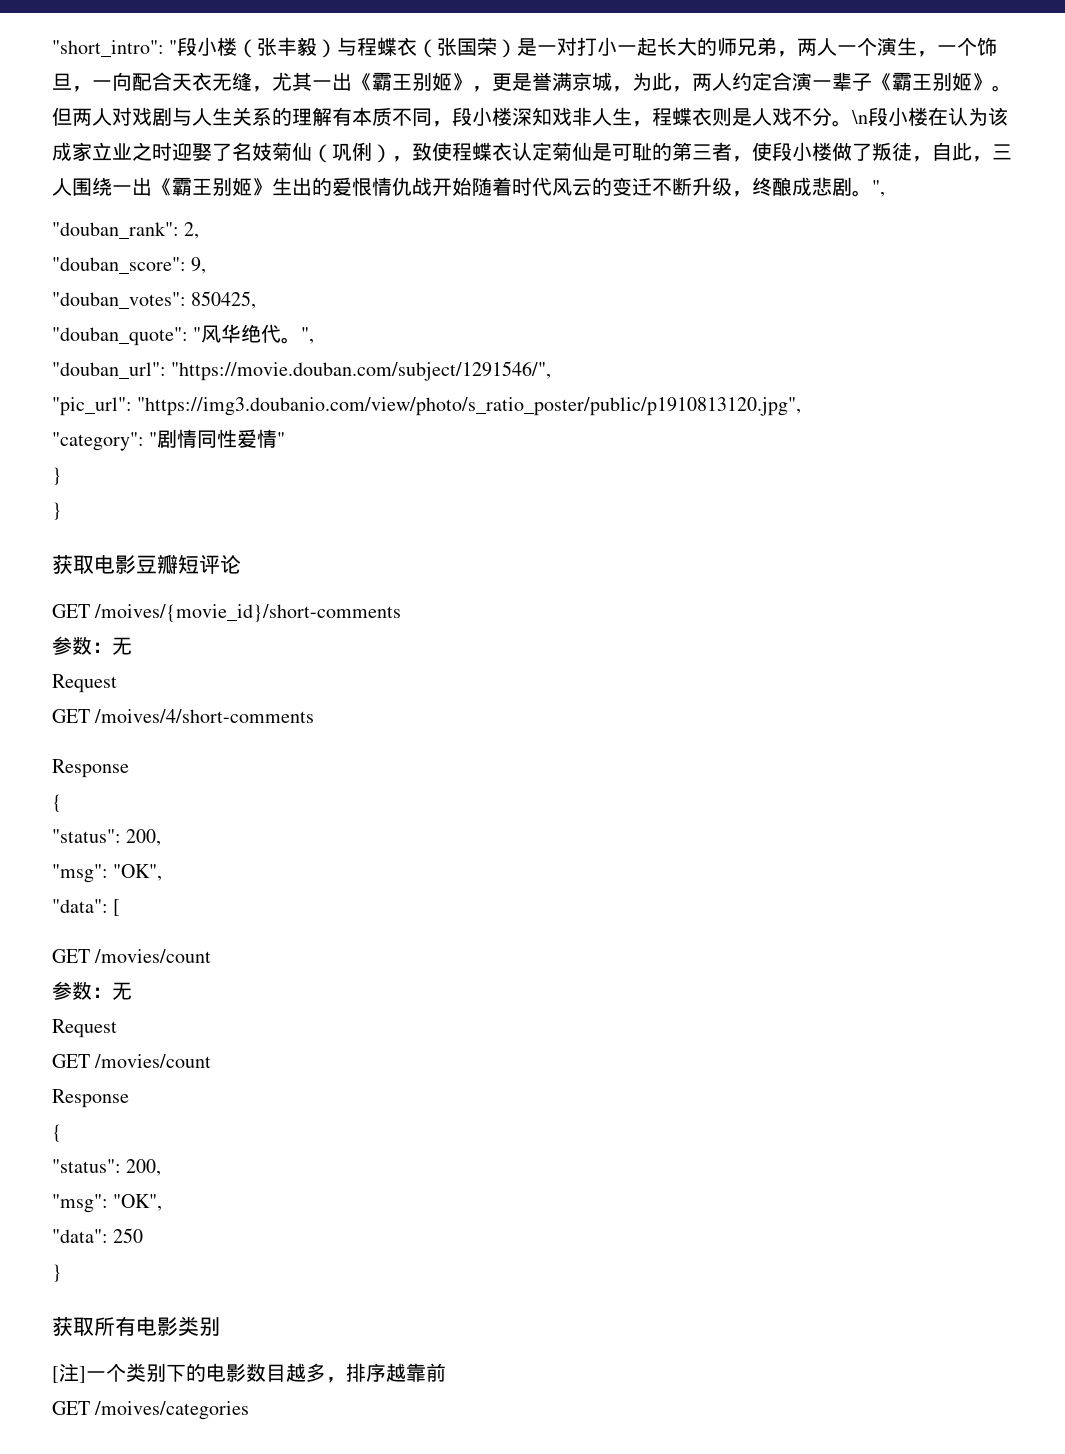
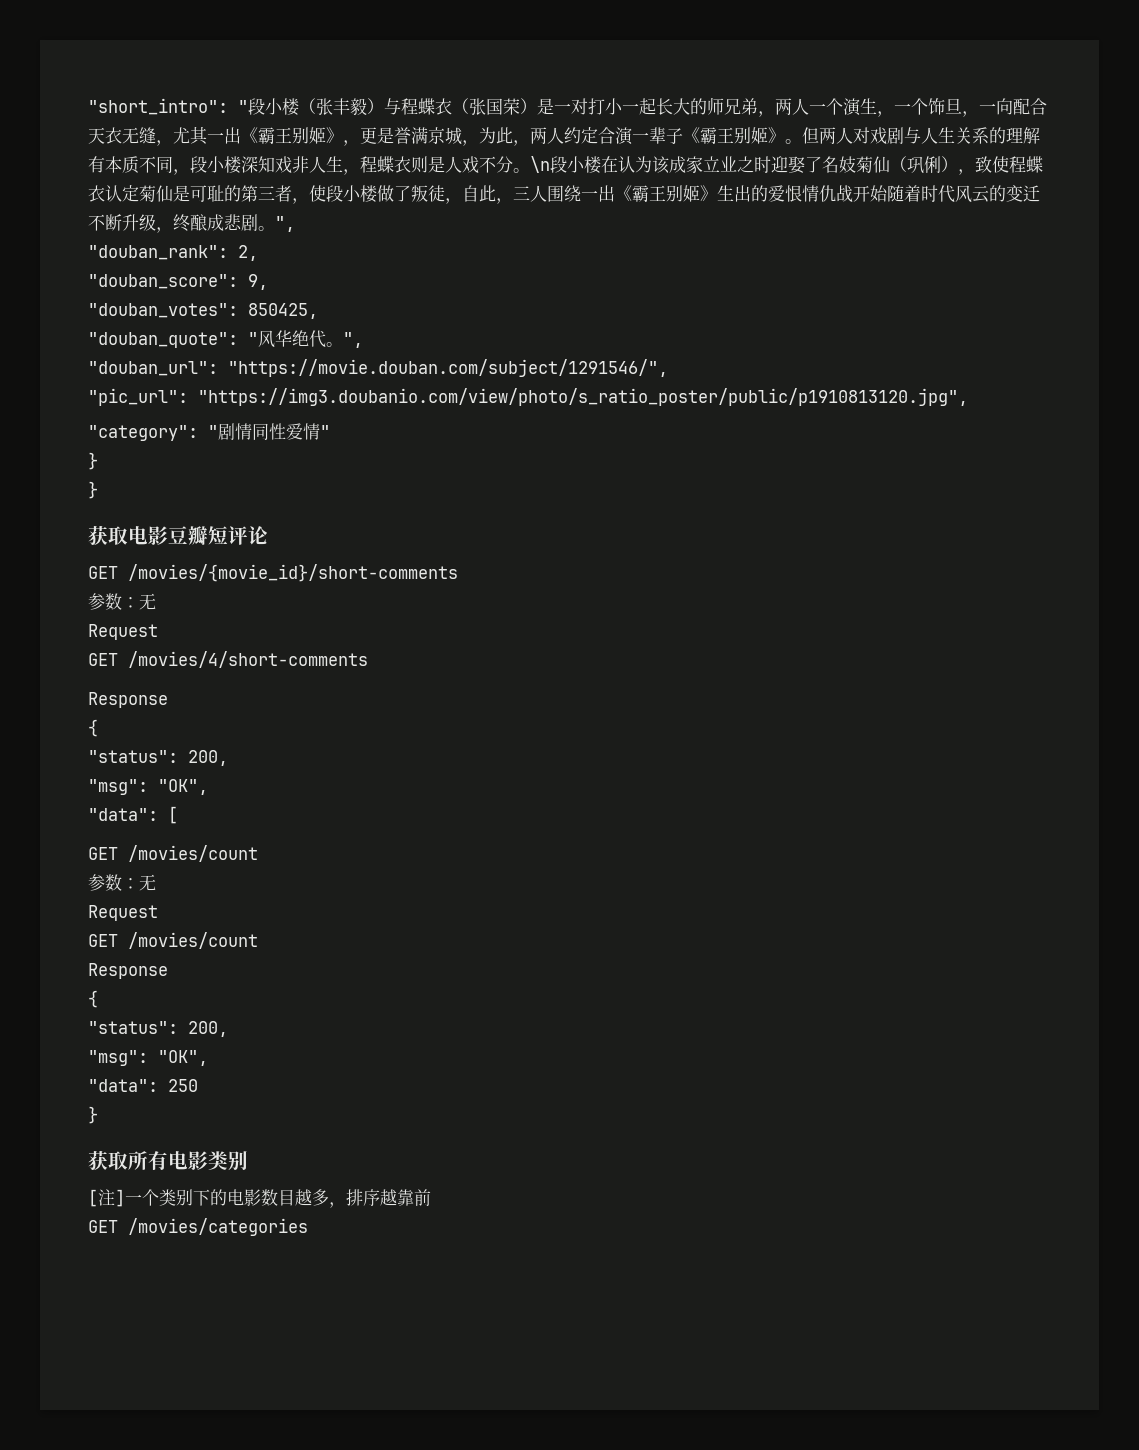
[94,604,402,622] [52,636,132,655] [52,674,117,693] [52,709,315,723] /moives/{movie_id}/short-comments // 参数：无 // Request // GET /moives/4/short-comments -> [128,564,458,582] [88,593,156,610] [88,624,158,640] [88,651,368,668] /movies/{movie_id}/short-comments // 参数：无 // Request // GET /movies/4/short-comments
[94,1401,250,1420] /moives/categories -> [128,1218,308,1236] /movies/categories

